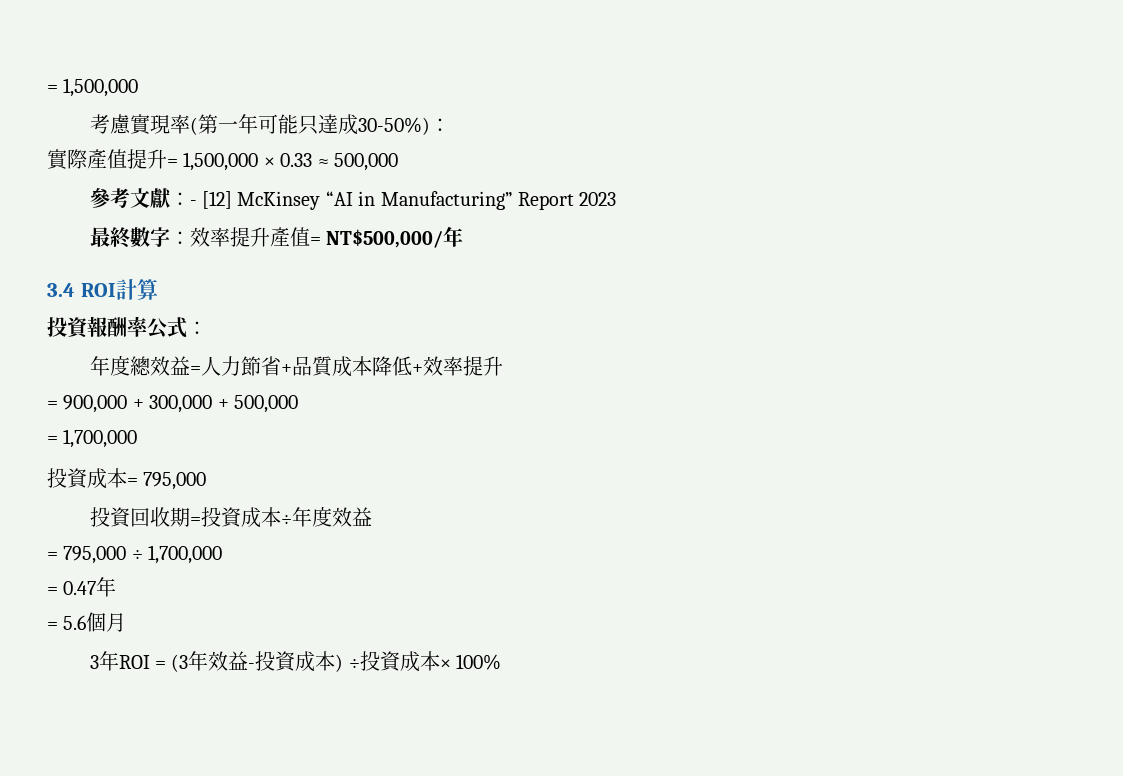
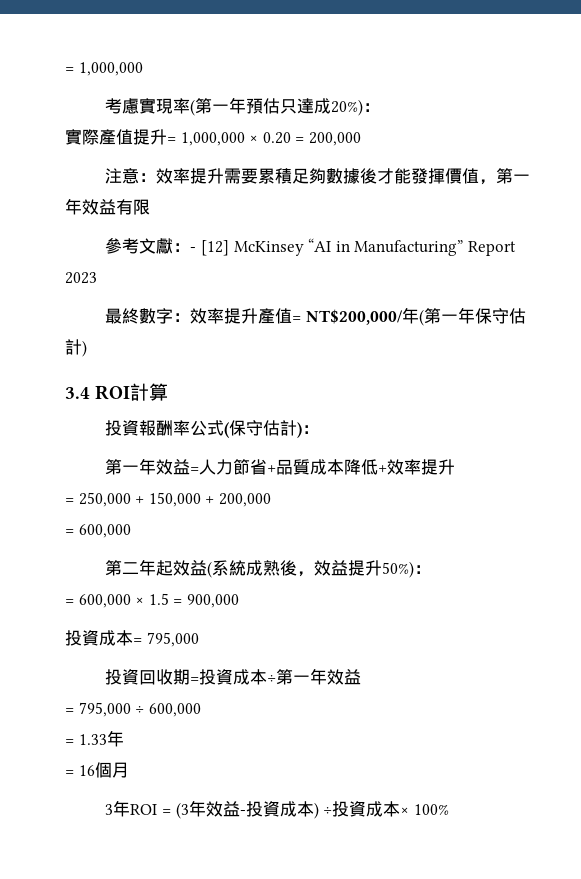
[47,78,139,97] = 1,500,000 -> [65,62,143,76] = 1,000,000
[257,114,430,135] 可能只達成30-50%) -> [246,98,364,116] 預估只達成20%)
[183,152,398,171] 1,500,000 × 0.33 ≈ 500,000 -> [180,132,361,146] [105,168,531,185] [65,198,150,215] 1,000,000 × 0.20 = 200,000 // 注意：效率提升需要累積足夠數據後才能發揮價值，第一年效益有限
[325,226,463,248] NT$500,000/年 -> [305,307,526,326] [65,339,87,357] NT$200,000/年(第一年保守估計)
[187,321,207,335] [89,355,151,376] ： // 年度總 -> [224,420,320,438] [105,458,157,475] (保守估計)： // 第一年
[63,395,298,413] [47,429,138,448] 900,000 + 300,000 + 500,000 // = 1,700,000 -> [78,492,271,507] [65,524,131,538] [105,559,432,578] [65,593,239,608] 250,000 + 150,000 + 200,000 // = 600,000 // 第二年起效益(系統成熟後，效益提升50%)： // = 600,000 × 1.5 = 900,000
[291,506,332,527] 年度 -> [276,668,328,685] 第一年
[148,545,223,564] [47,581,97,595] 1,700,000 // = 0.47 -> [148,703,201,717] [65,734,107,745] 600,000 // = 1.33
[63,615,87,630] 5.6 -> [78,765,95,776] 16

